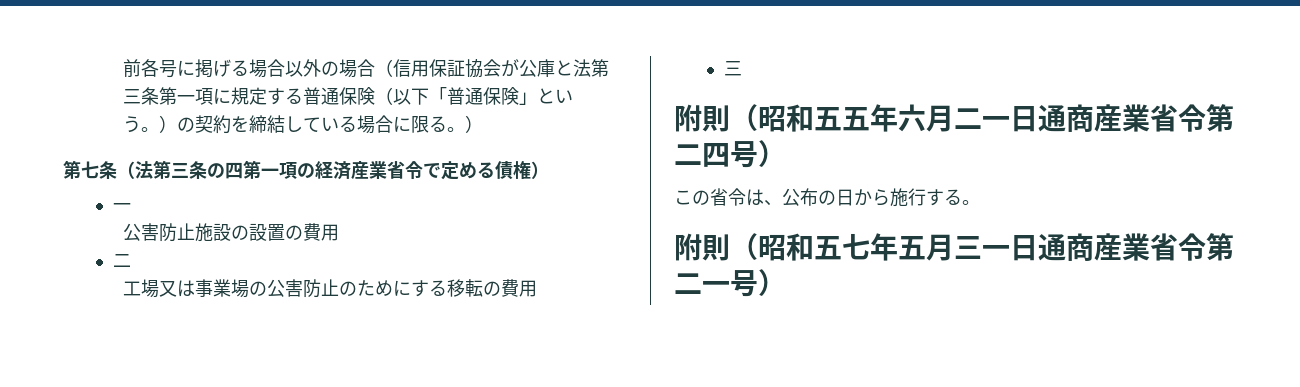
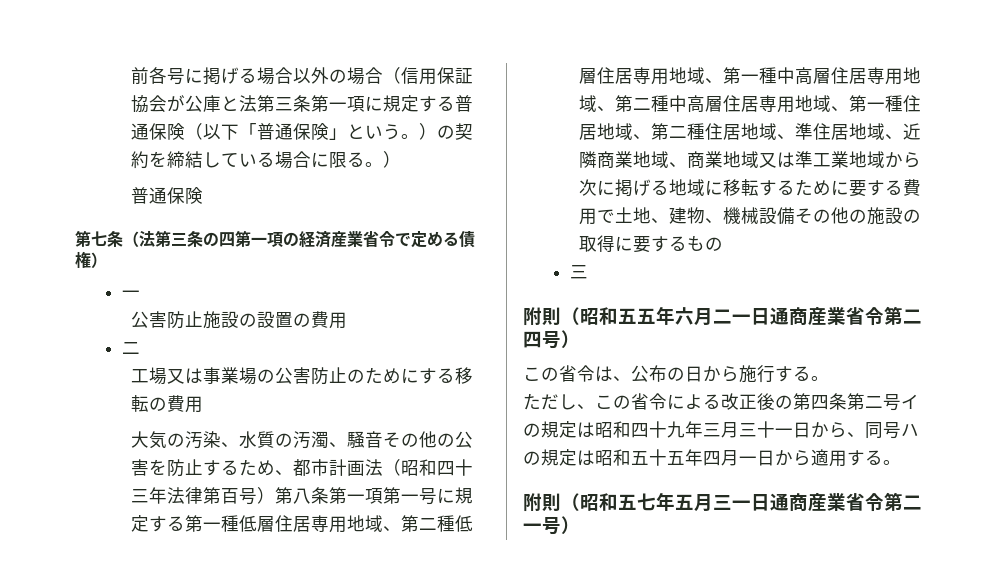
(483, 124) none -> [130,187,203,204] // 普通保険
(537, 288) none -> [130,431,473,449] [130,459,473,477] [130,487,473,505] [130,515,473,533] [578,67,921,85] [578,95,921,113] [578,123,921,140] [578,151,921,168] [578,179,921,197] [578,207,921,225] [578,235,723,253] // 大気の汚染、水質の汚濁、騒音その他の公害を防止するため、都市計画法（昭和四十三年法律第百号）第八条第一項第一号に規定する第一種低層住居専用地域、第二種低層住居専用地域、第一種中高層住居専用地域、第二種中高層住居専用地域、第一種住居地域、第二種住居地域、準住居地域、近隣商業地域、商業地域又は準工業地域から次に掲げる地域に移転するために要する費用で土地、建物、機械設備その他の施設の取得に要するもの
(980, 202) none -> [523,393,919,411] [523,421,919,439] [523,449,901,467] // ただし、この省令による改正後の第四条第二号イの規定は昭和四十九年三月三十一日から、同号ハの規定は昭和五十五年四月一日から適用する。

